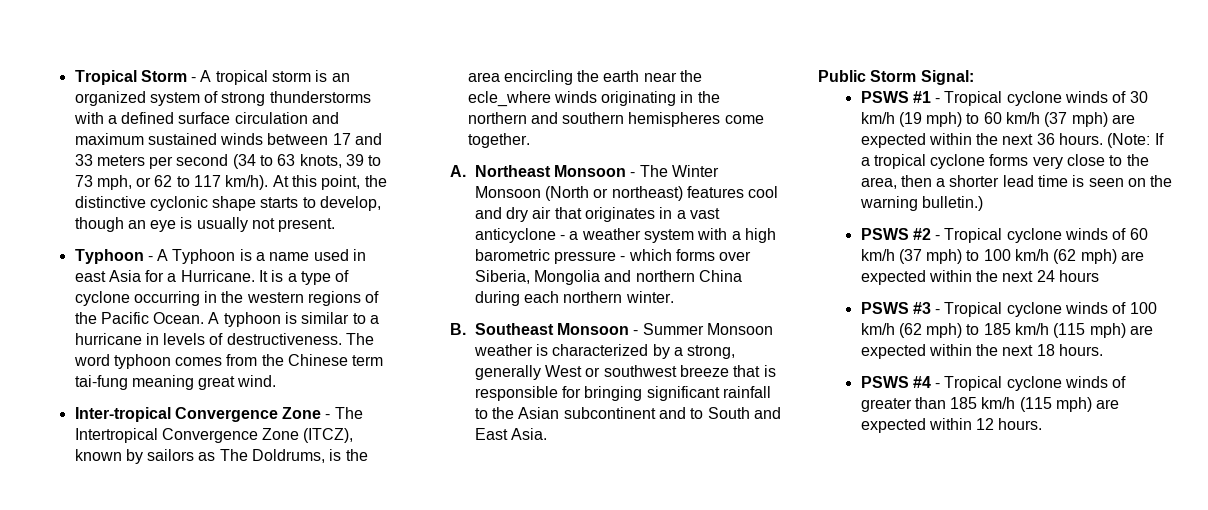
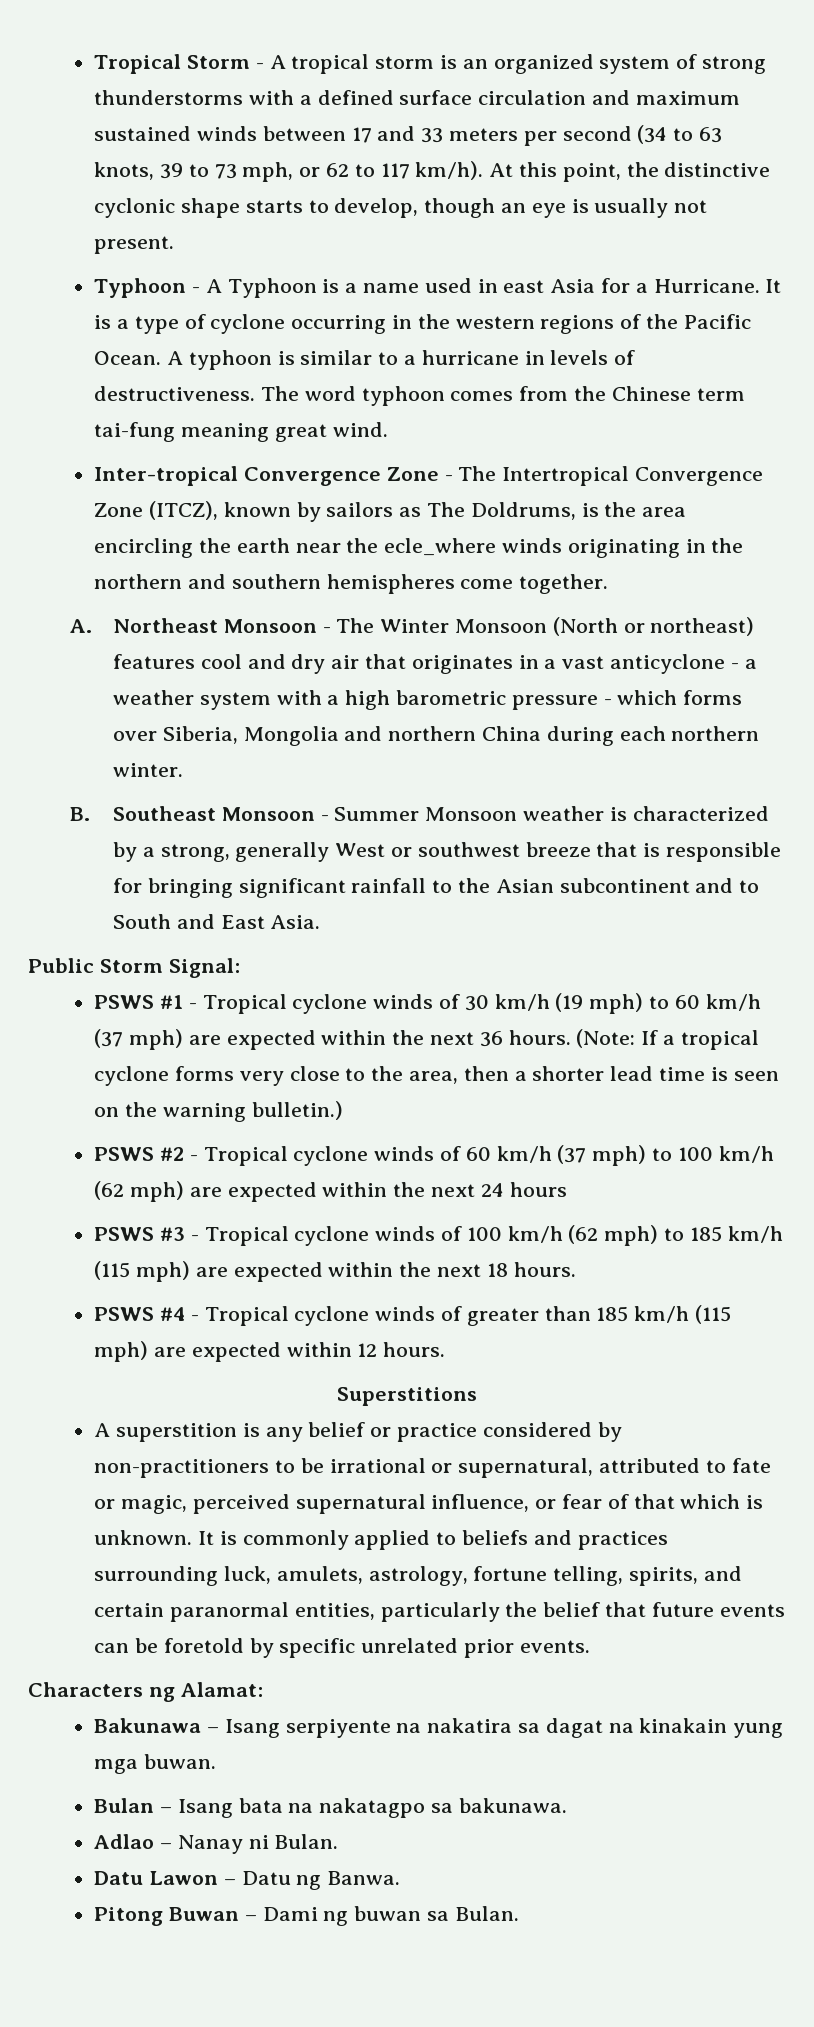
(1043, 424) none -> [337,1387,477,1406] [94,1422,622,1442] [94,1458,771,1478] [94,1494,764,1514] [94,1530,668,1550] [94,1566,742,1586] [94,1602,785,1622] [94,1638,590,1658] [28,1682,263,1702] [94,1718,784,1738] [94,1754,216,1774] [94,1798,567,1818] [94,1834,339,1854] [94,1871,401,1890] [94,1906,519,1926] // Superstitions // A superstition is any belief or practice considered by non-practitioners to be irrational or supernatural, attributed to fate or magic, perceived supernatural influence, or fear of that which is unknown. It is commonly applied to beliefs and practices surrounding luck, amulets, astrology, fortune telling, spirits, and certain paranormal entities, particularly the belief that future events can be foretold by specific unrelated prior events. // Characters ng Alamat: // Bakunawa – Isang serpiyente na nakatira sa dagat na kinakain yung mga buwan. // Bulan – Isang bata na nakatagpo sa bakunawa. // Adlao – Nanay ni Bulan. // Datu Lawon – Datu ng Banwa. // Pitong Buwan – Dami ng buwan sa Bulan.

